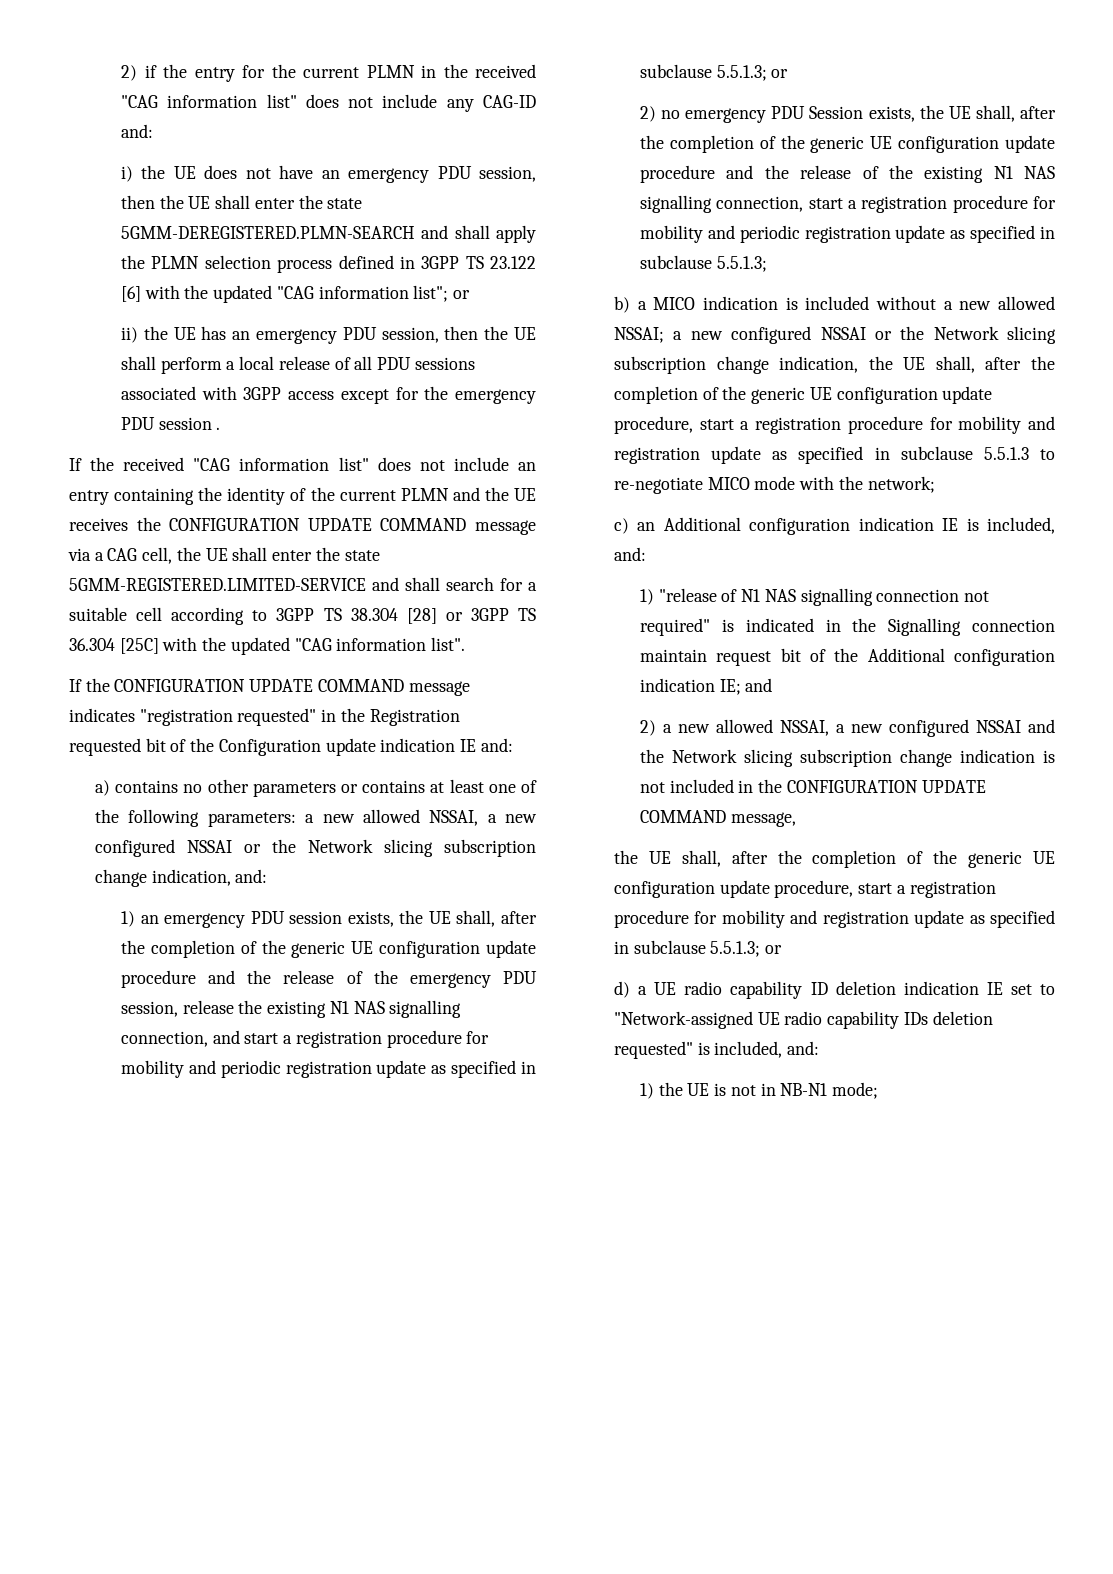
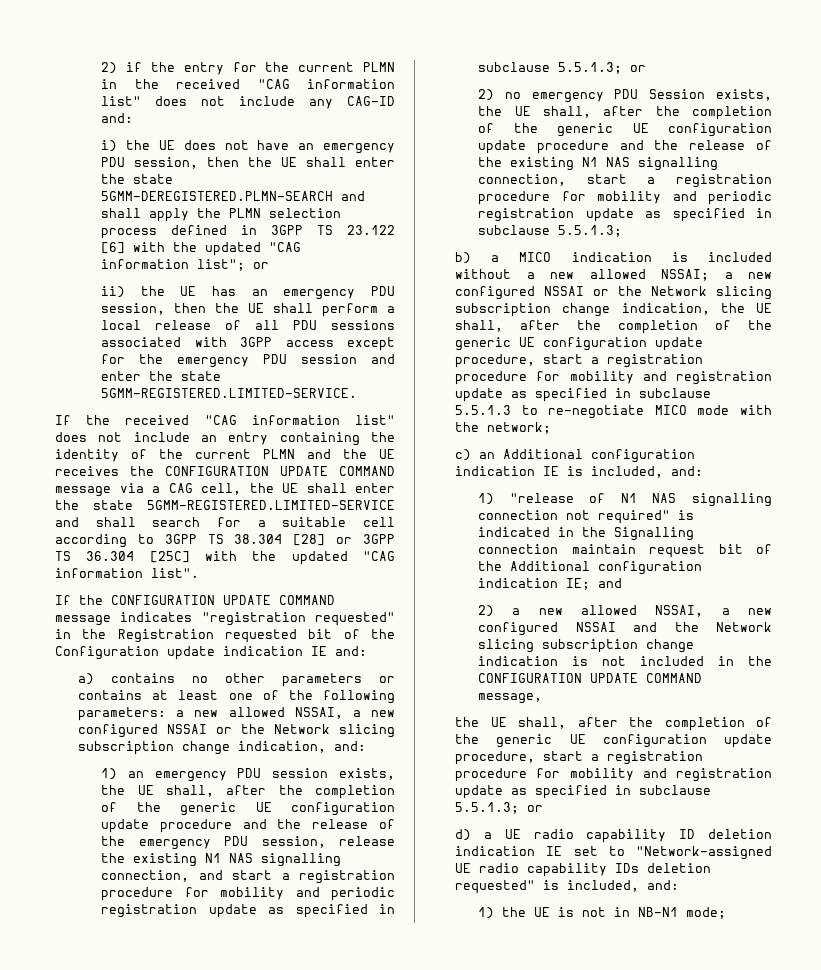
[216,427,221,430] . -> [371,354,396,364] [101,371,222,381] [101,388,358,398] and enter the state 5GMM-REGISTERED.LIMITED-SERVICE.

